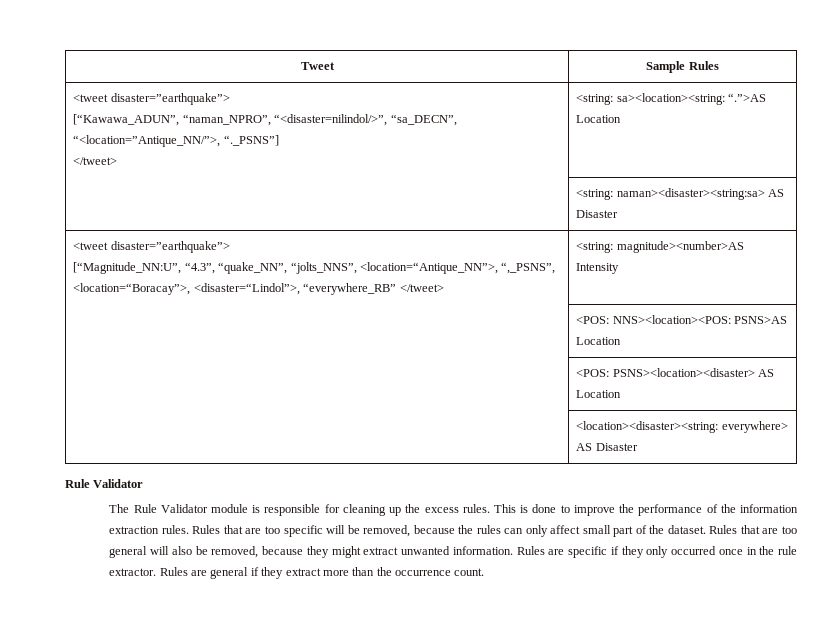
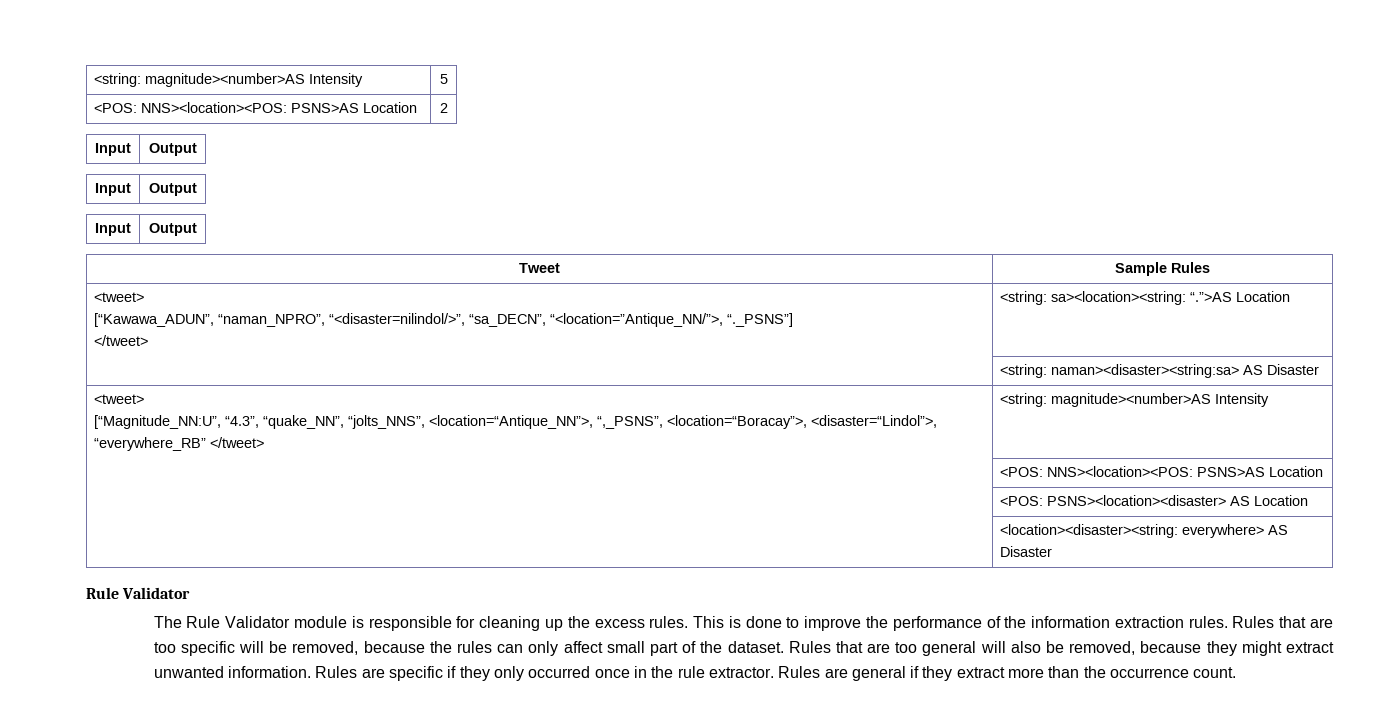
(300, 66) none -> [94,73,364,87] [439,74,448,84] [94,102,418,113] [439,103,448,113] [95,143,131,156] [148,143,197,156] [95,183,131,196] [148,183,197,196] [95,223,131,236] [148,223,197,236] <string: magnitude><number>AS Intensity | 5 // <POS: NNS><location><POS: PSNS>AS Location | 2 // Input | Output // Input | Output // Input | Output //
[73,93,230,105] <tweet disaster=”earthquake”> -> [94,292,145,302] <tweet>
[73,241,230,253] <tweet disaster=”earthquake”> -> [94,394,145,404] <tweet>

